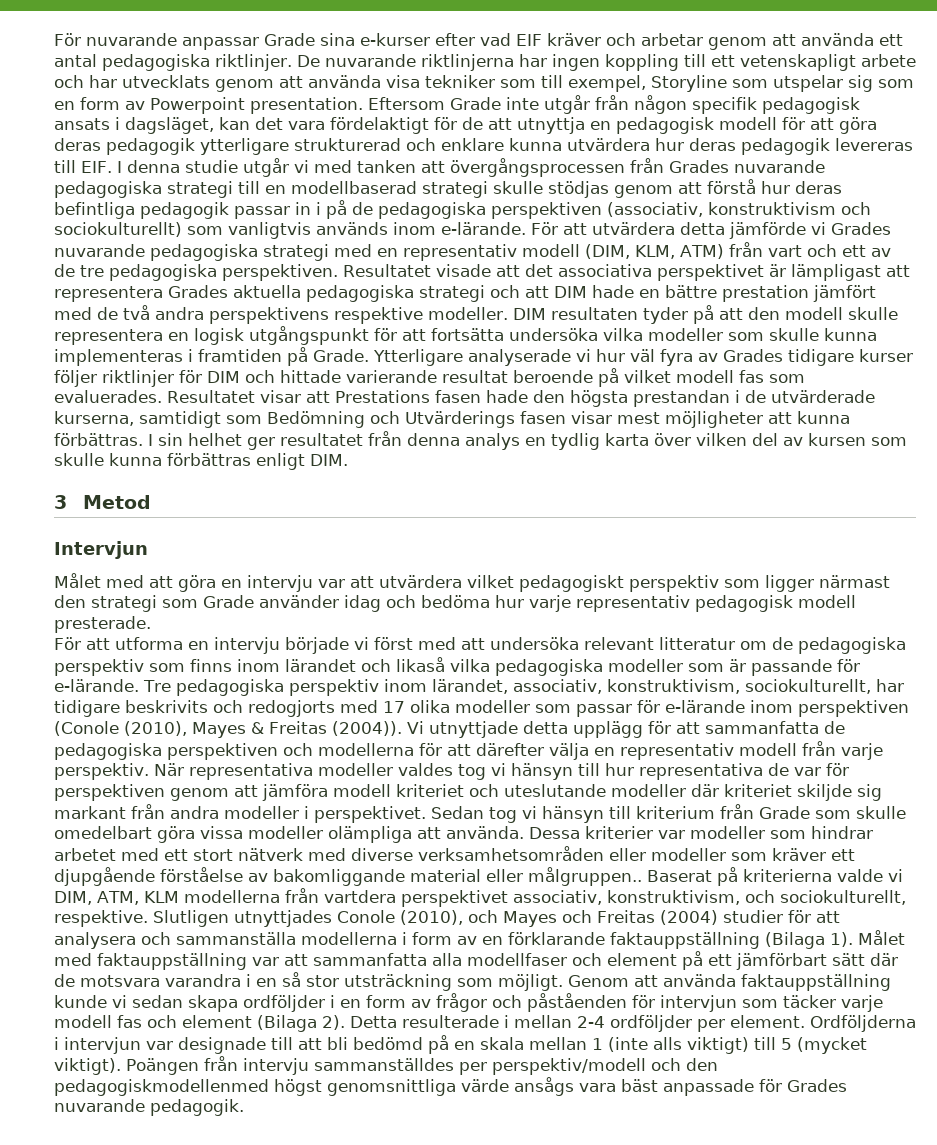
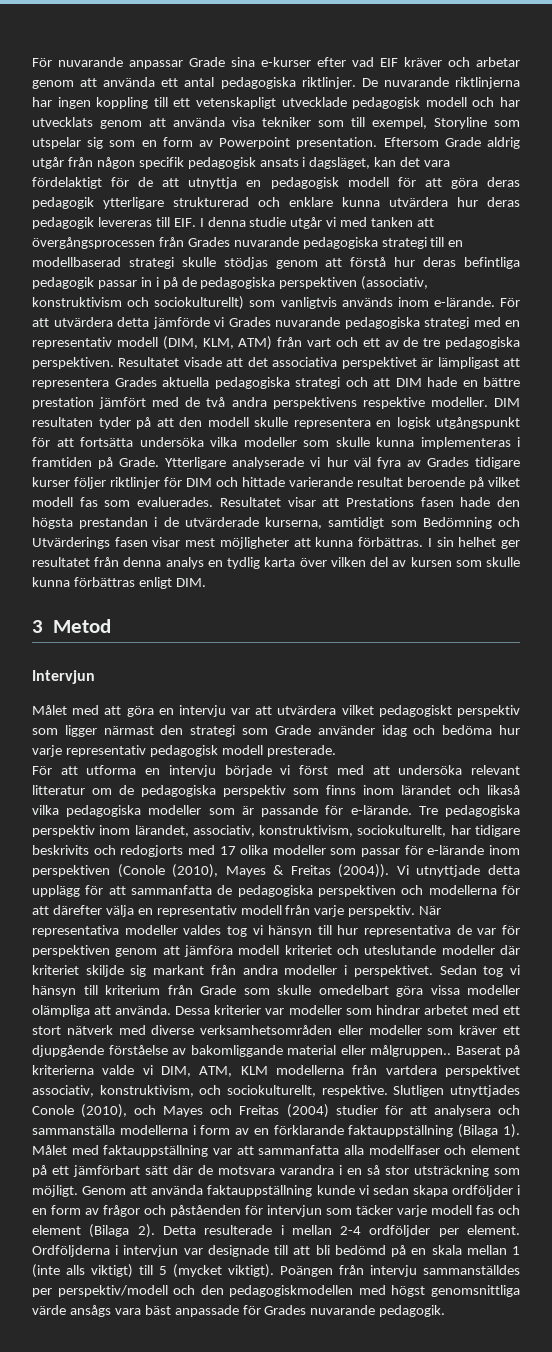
[860,54,916,67] arbete -> [281,97,467,109] utvecklade pedagogisk modell
[506,97,539,110] inte -> [486,137,520,149] aldrig
[54,1079,269,1096] pedagogiskmodellenmed -> [229,1285,386,1297] pedagogiskmodellen med

